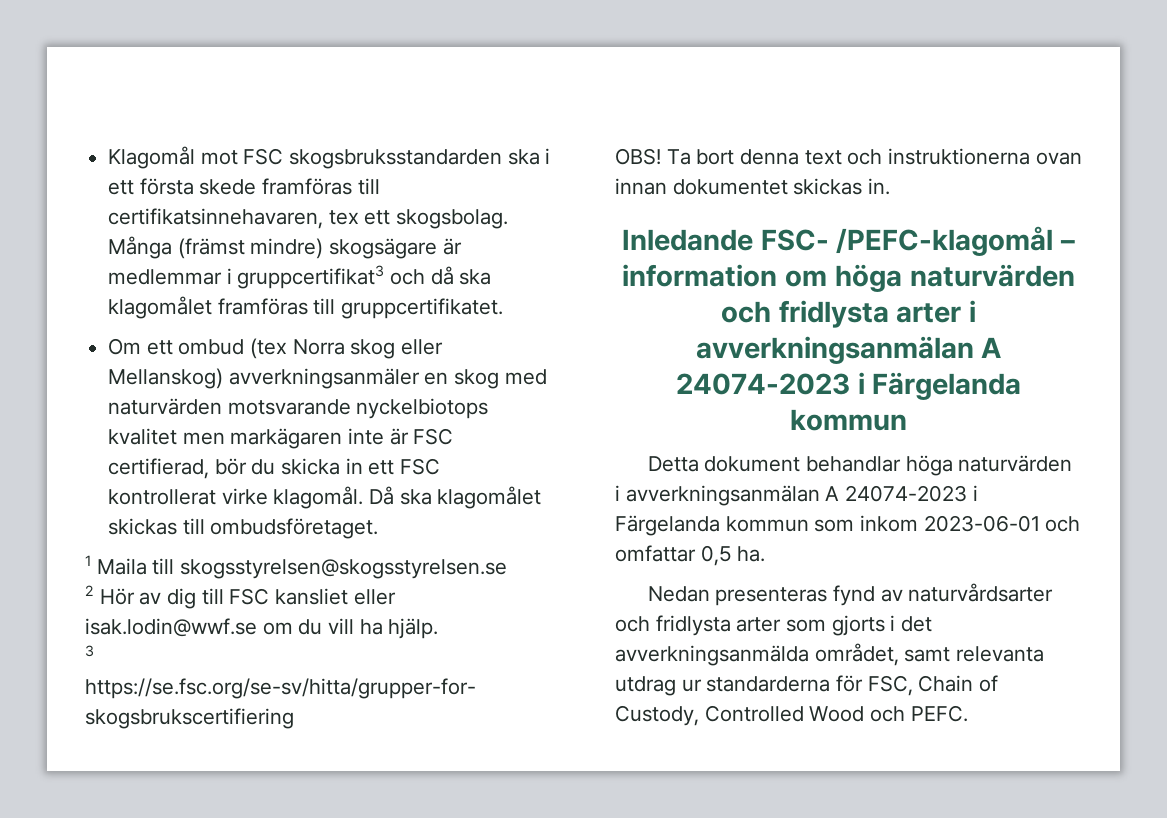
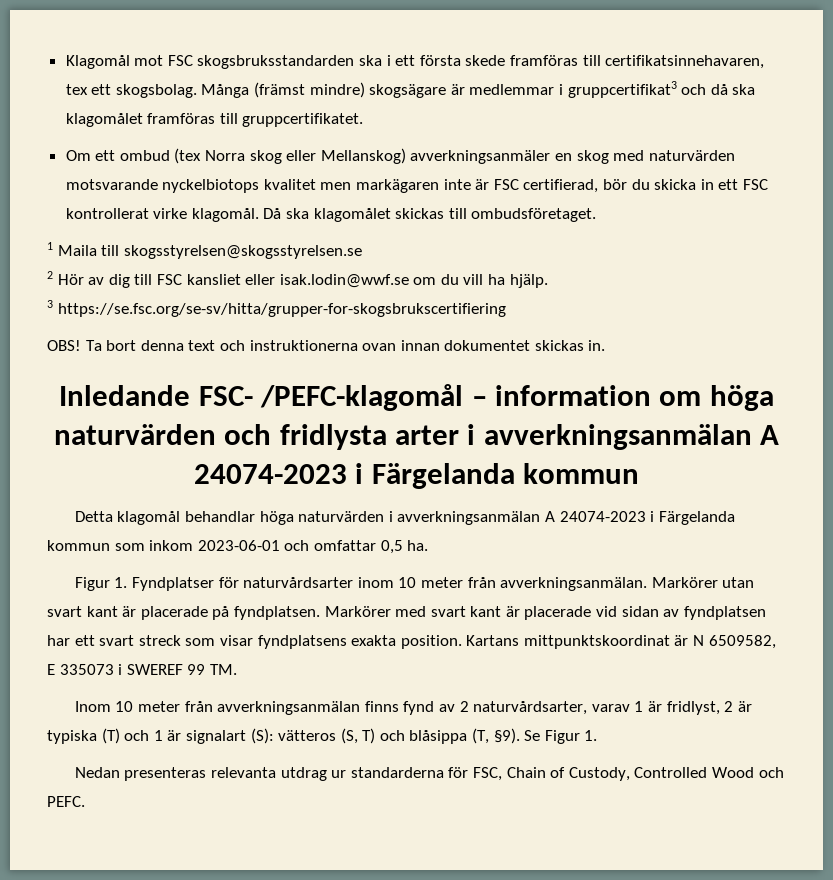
[704,456,801,472] dokument -> [117,511,181,525] klagomål
[647,583,1054,606] [615,615,933,636] [615,643,951,666] Nedan presenteras fynd av naturvårdsarter och fridlysta arter som gjorts i det avverkningsanmälda området, samt -> [74,577,755,591] [47,606,766,620] [47,635,776,649] [47,664,237,675] [74,701,752,715] [47,728,598,744] [74,767,207,781] Figur 1. Fyndplatser för naturvårdsarter inom 10 meter från avverkningsanmälan. Markörer utan svart kant är placerade på fyndplatsen. Markörer med svart kant är placerade vid sidan av fyndplatsen har ett svart streck som visar fyndplatsens exakta position. Kartans mittpunktskoordinat är N 6509582, E 335073 i SWEREF 99 TM. // Inom 10 meter från avverkningsanmälan finns fynd av 2 naturvårdsarter, varav 1 är fridlyst, 2 är typiska (T) och 1 är signalart (S): vätteros (S, T) och blåsippa (T, §9). Se Figur 1. // Nedan presenteras

